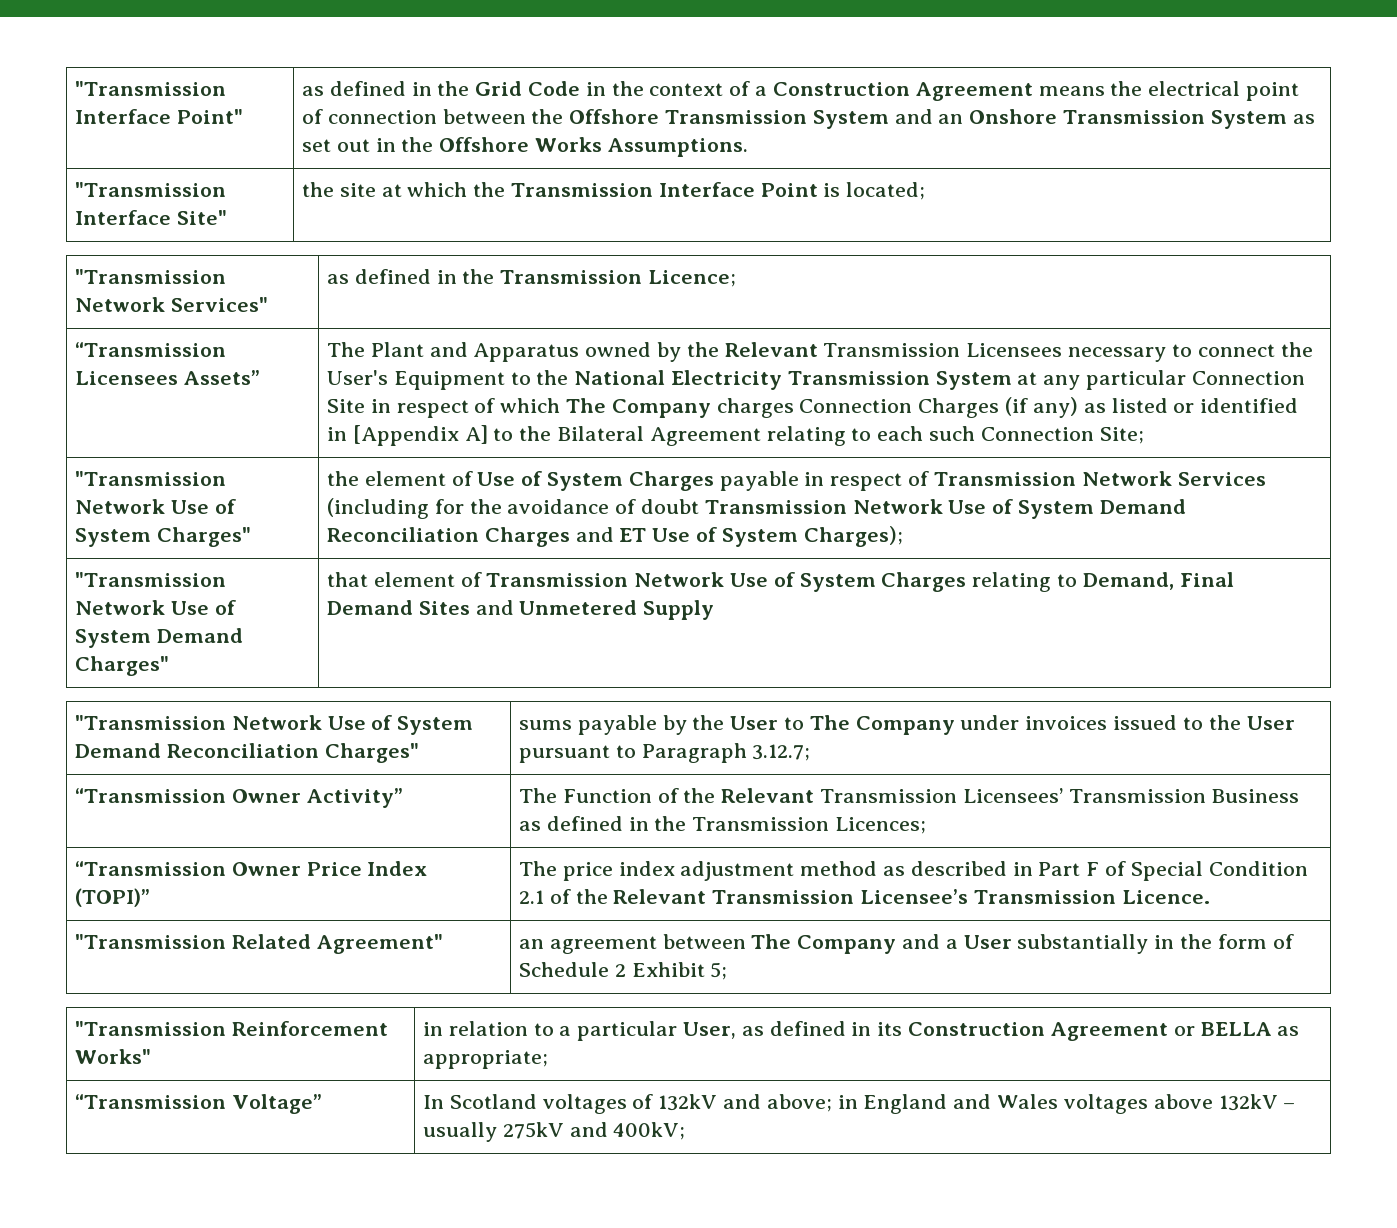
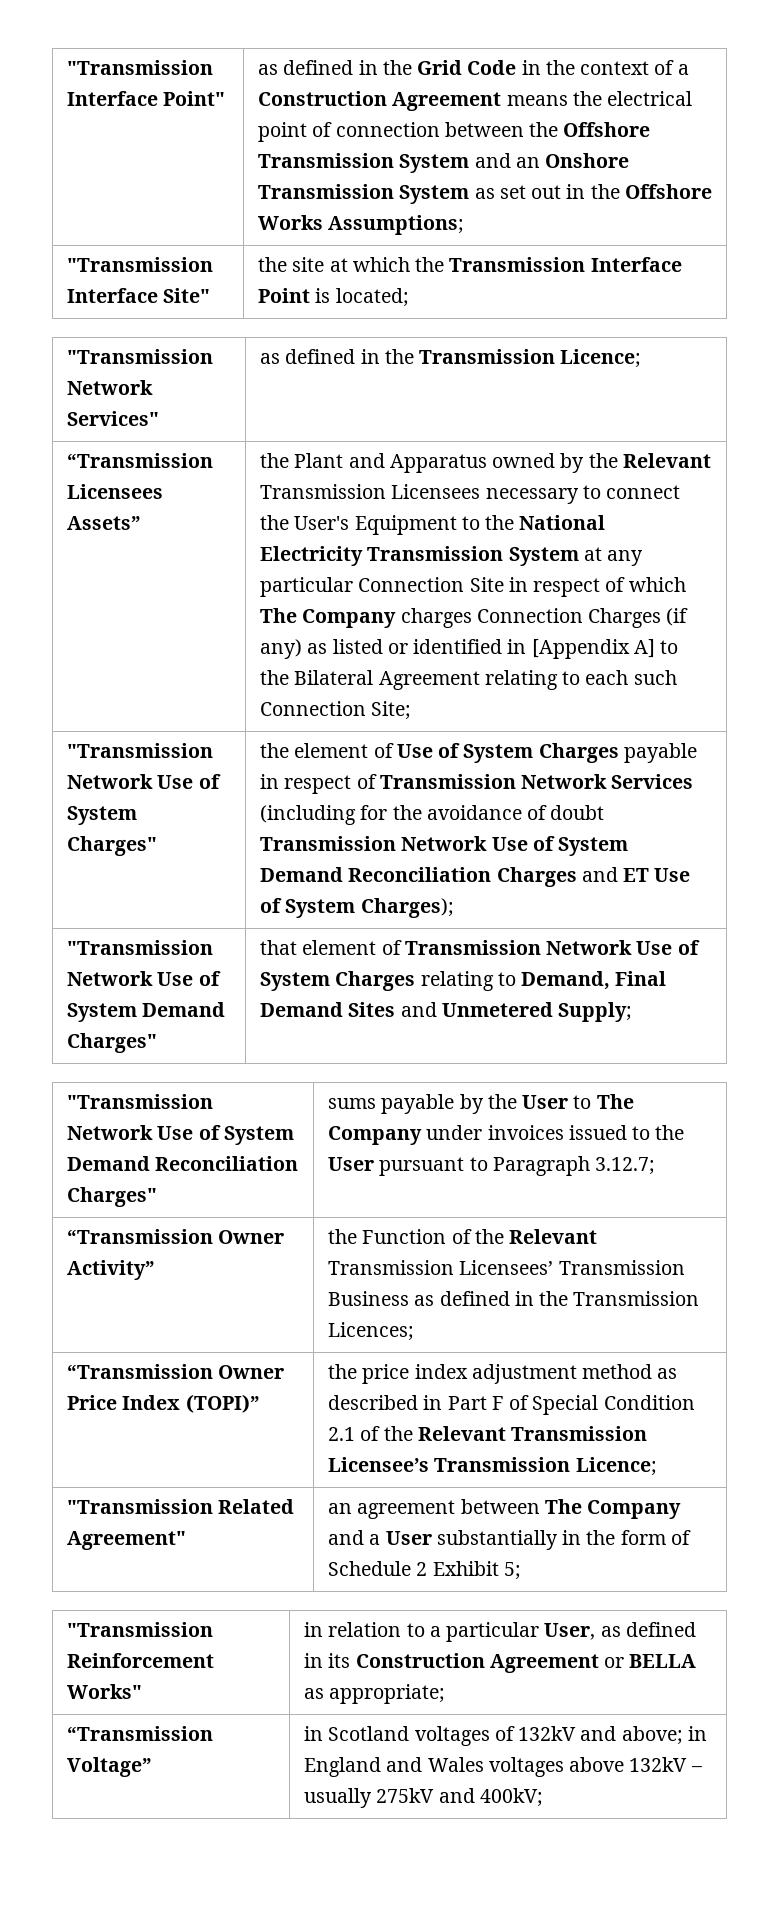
[607,138,748,157] Assumptions. -> [328,215,465,235] Assumptions;
[327,342,366,357] The -> [259,453,289,468] the
[643,600,715,620] Supply -> [558,1002,633,1022] Supply;
[519,788,558,803] The -> [327,1229,357,1244] the
[519,861,558,876] The -> [327,1364,357,1379] the
[1121,890,1210,904] Licence. -> [575,1457,657,1476] Licence;
[423,1095,445,1109] In -> [303,1726,323,1741] in

